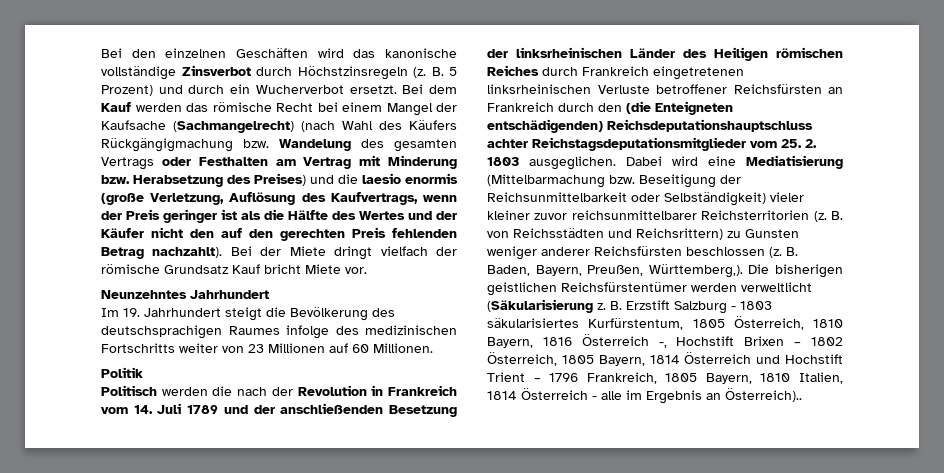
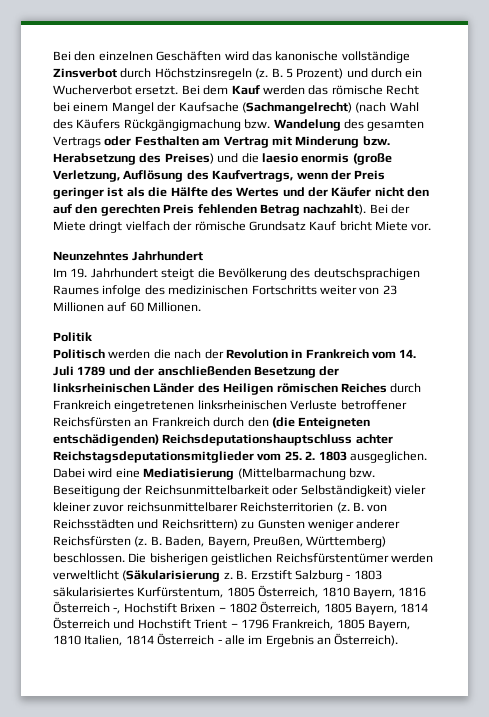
[686,247,765,256] beschlossen -> (131, 541) none
[648,264,743,278] Württemberg,). -> [306,536,387,548] [53,553,125,563] Württemberg) beschlossen.
[725,388,802,402] Österreich).. -> [334,633,399,646] Österreich).

